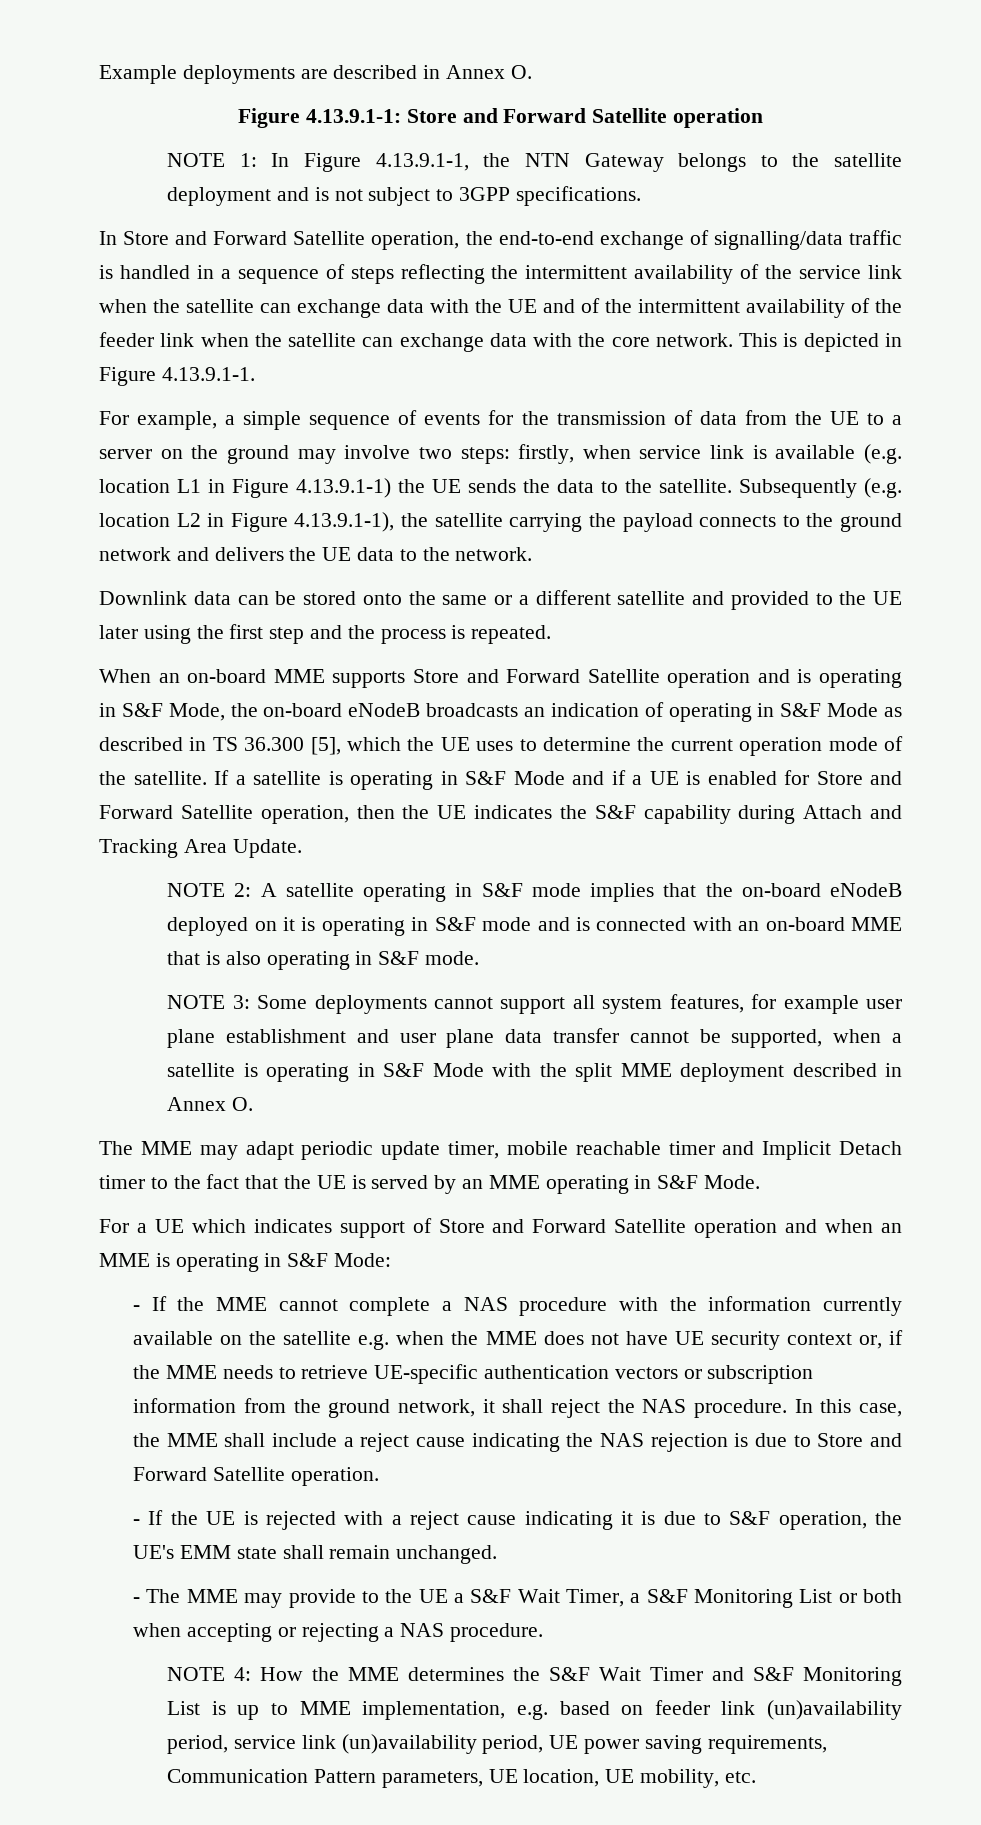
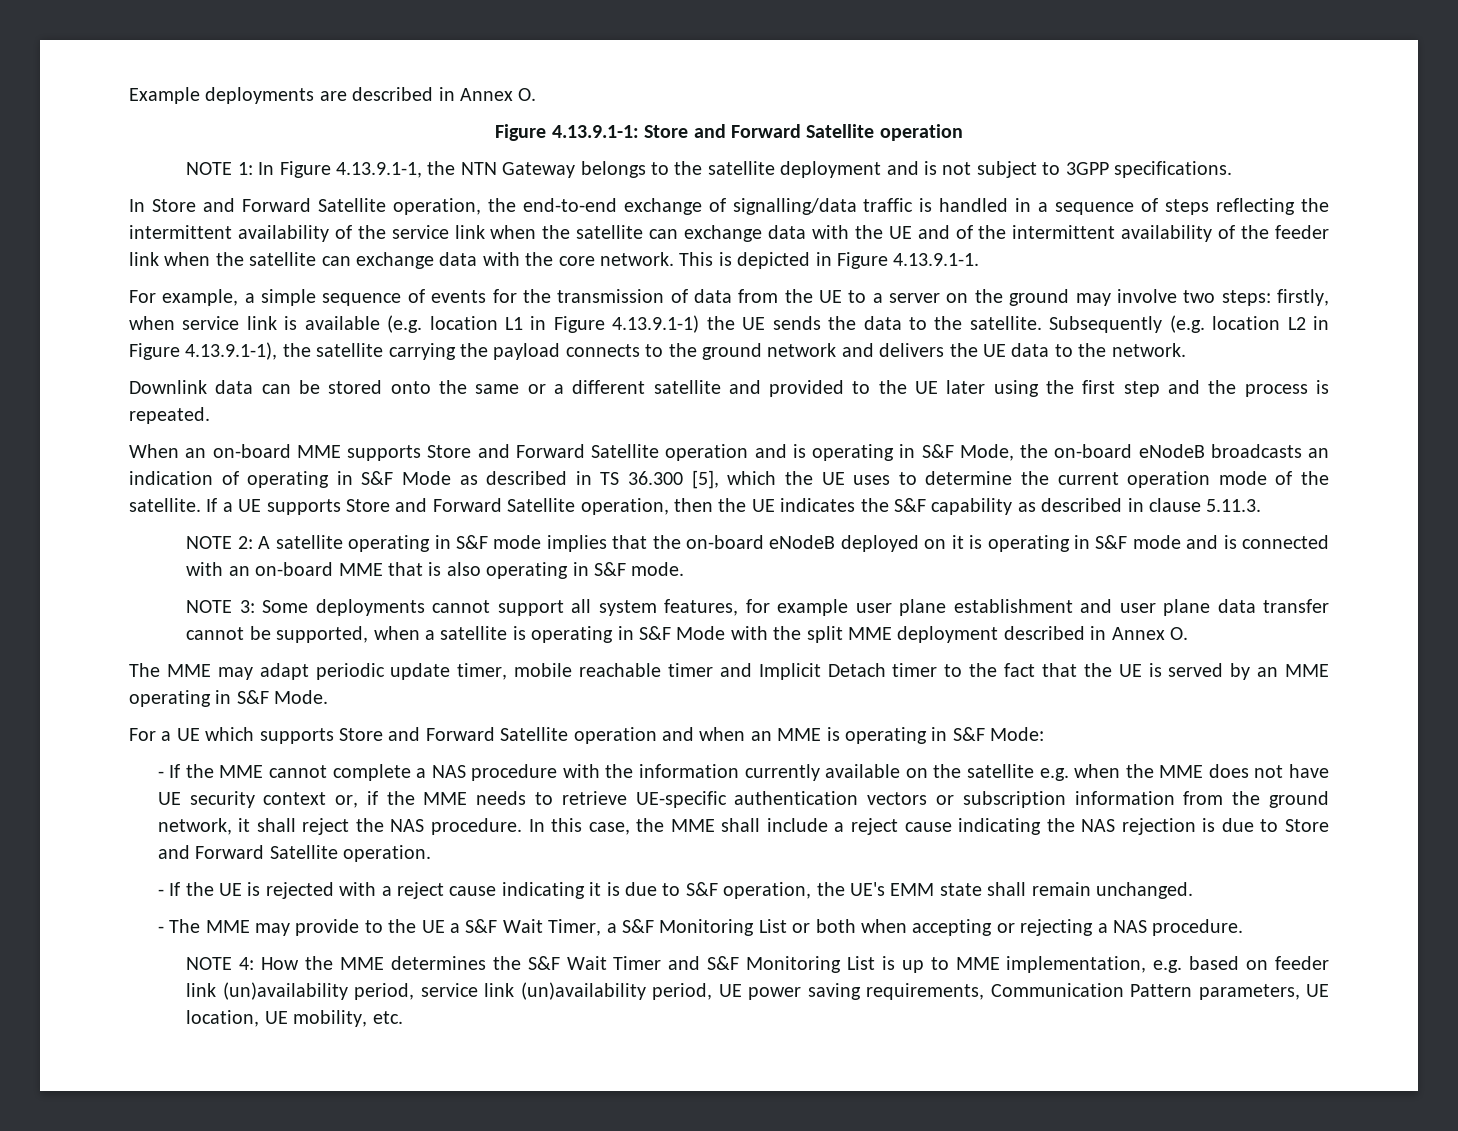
[253,770,809,790] satellite is operating in S&F Mode and if a UE is enabled for -> [238,499,341,515] UE supports
[738,805,902,824] [99,839,302,858] during Attach and Tracking Area Update. -> [1017,498,1262,512] as described in clause 5.11.3.
[253,1218,432,1238] indicates support of -> [259,728,334,744] supports

